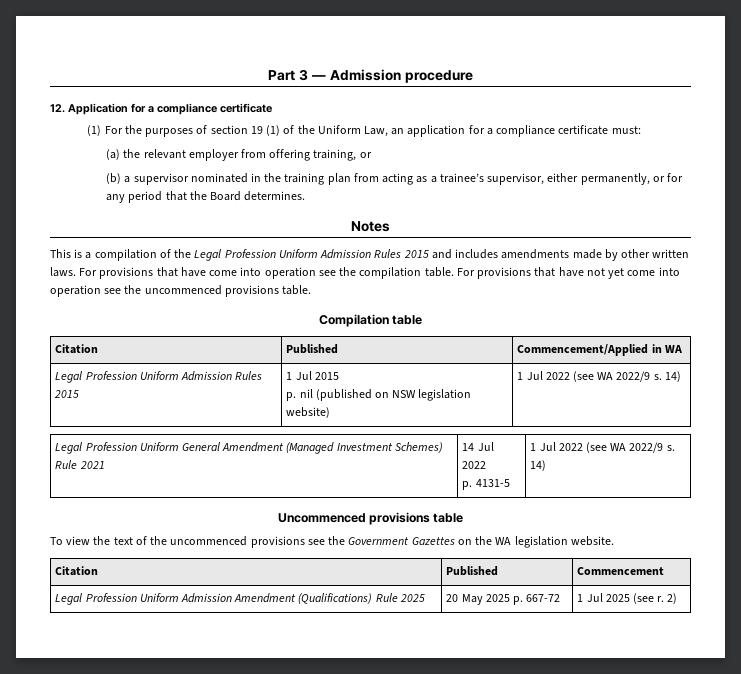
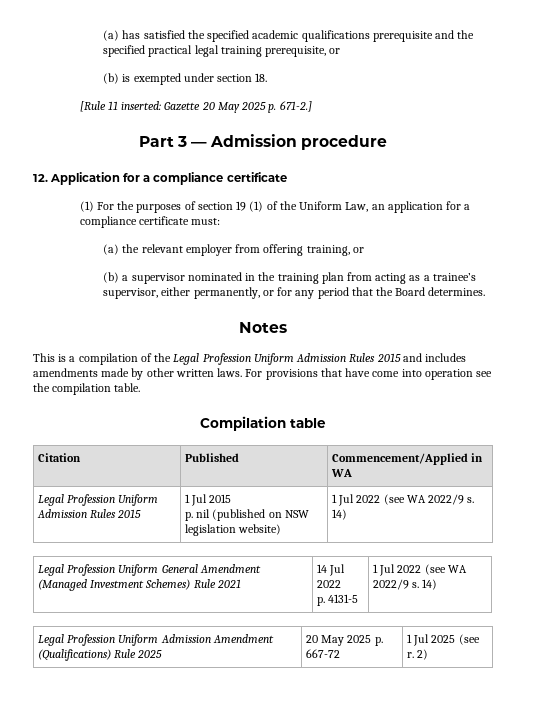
(268, 75) none -> [103,30,475,42] [103,45,341,57] [103,73,268,85] [79,101,312,113] (a) has satisfied the specified academic qualifications prerequisite and the specified practical legal training prerequisite, or // (b) is exempted under section 18. // [Rule 11 inserted: Gazette 20 May 2025 p. 671-2.] //
[456,267,680,279] [50,285,312,297] For provisions that have not yet come into operation see the uncommenced provisions table. -> (141, 387) none
[277,512,464,525] [50,536,614,548] [55,566,99,576] [446,566,499,576] [577,567,665,575] // Uncommenced provisions table // To view the text of the uncommenced provisions see the Government Gazettes on the WA legislation website. // Citation | Published | Commencement -> (438, 584) none

